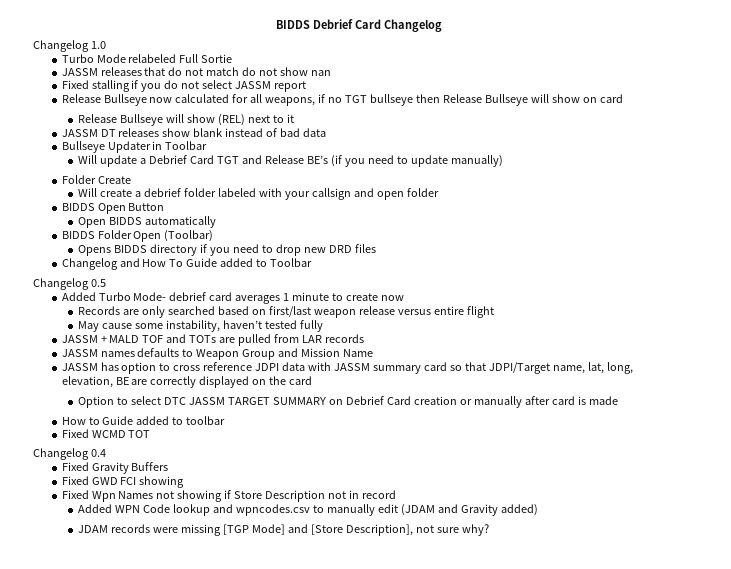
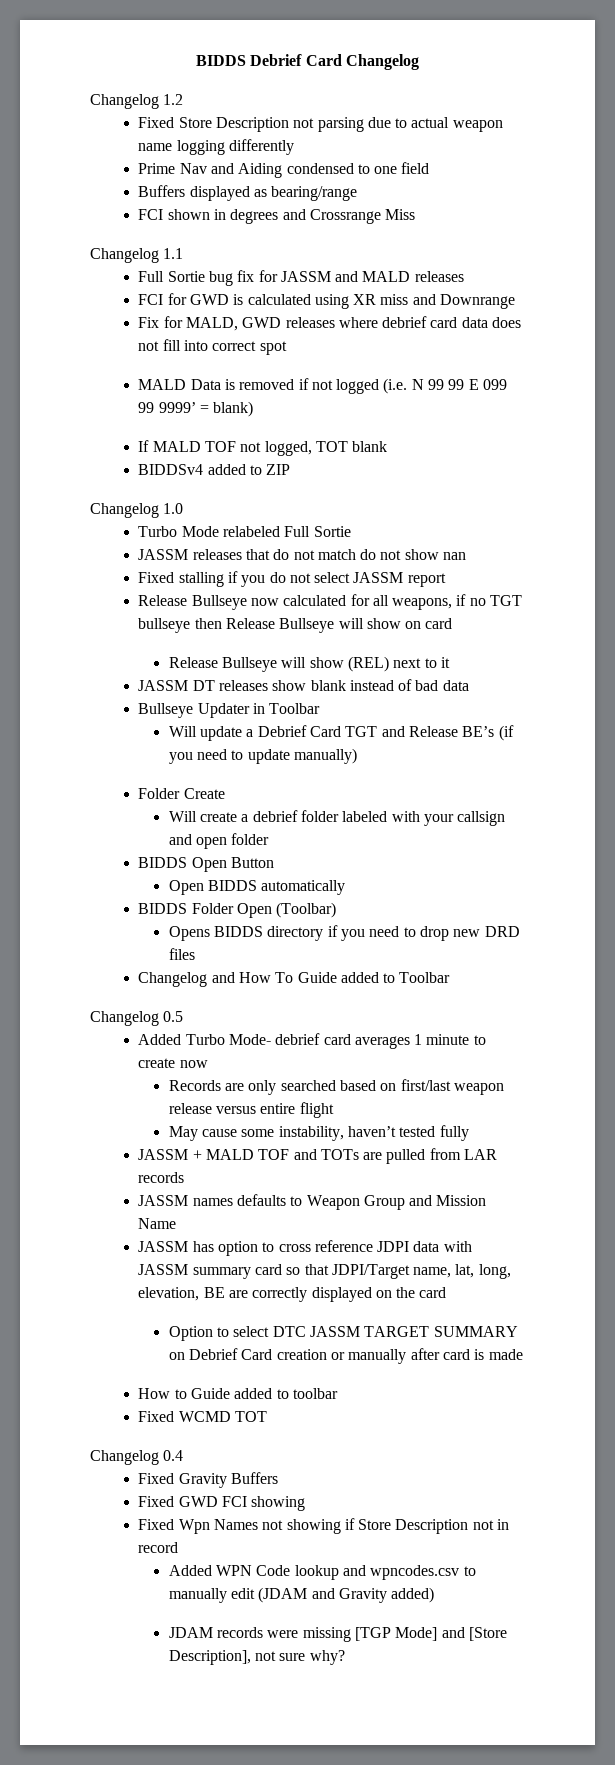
(442, 25) none -> [90,94,184,109] [138,117,503,132] [138,139,294,155] [138,162,430,178] [138,185,358,201] [138,209,416,224] [90,248,184,263] [138,270,464,286] [138,293,516,309] [138,316,522,331] [138,339,287,355] [138,378,508,394] [138,401,254,417] [138,440,388,456] [138,464,291,475] // Changelog 1.2 // Fixed Store Description not parsing due to actual weapon name logging differently // Prime Nav and Aiding condensed to one field // Buffers displayed as bearing/range // FCI shown in degrees and Crossrange Miss // Changelog 1.1 // Full Sortie bug fix for JASSM and MALD releases // FCI for GWD is calculated using XR miss and Downrange // Fix for MALD, GWD releases where debrief card data does not fill into correct spot // MALD Data is removed if not logged (i.e. N 99 99 E 099 99 9999’ = blank) // If MALD TOF not logged, TOT blank // BIDDSv4 added to ZIP

